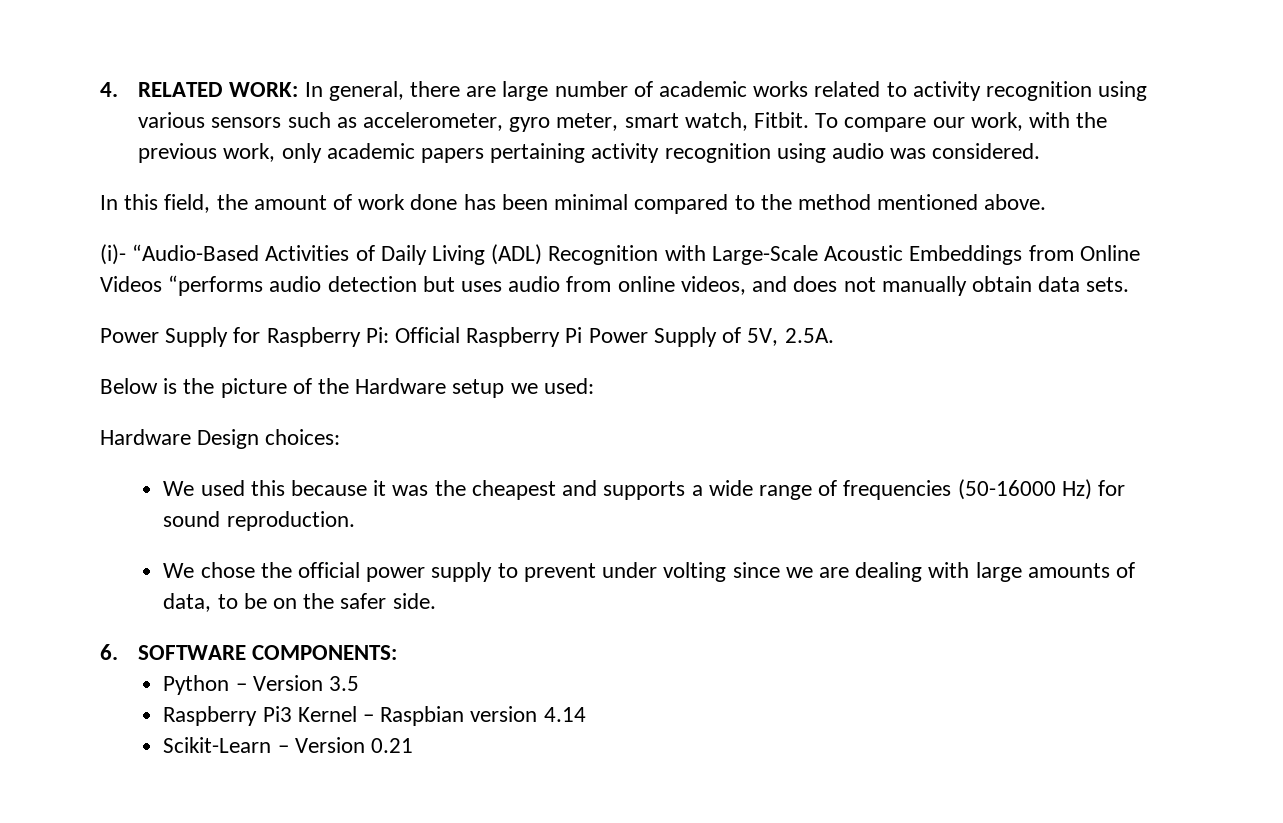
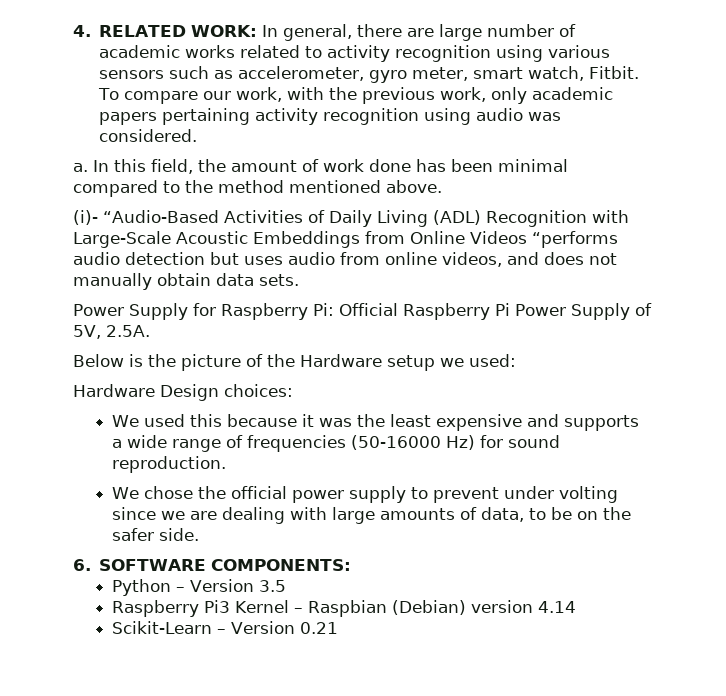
(1041, 151) none -> [73,163,88,172] a.
[471,480,556,500] cheapest -> [390,414,523,431] least expensive
(465, 716) none -> [392,600,467,615] (Debian)

